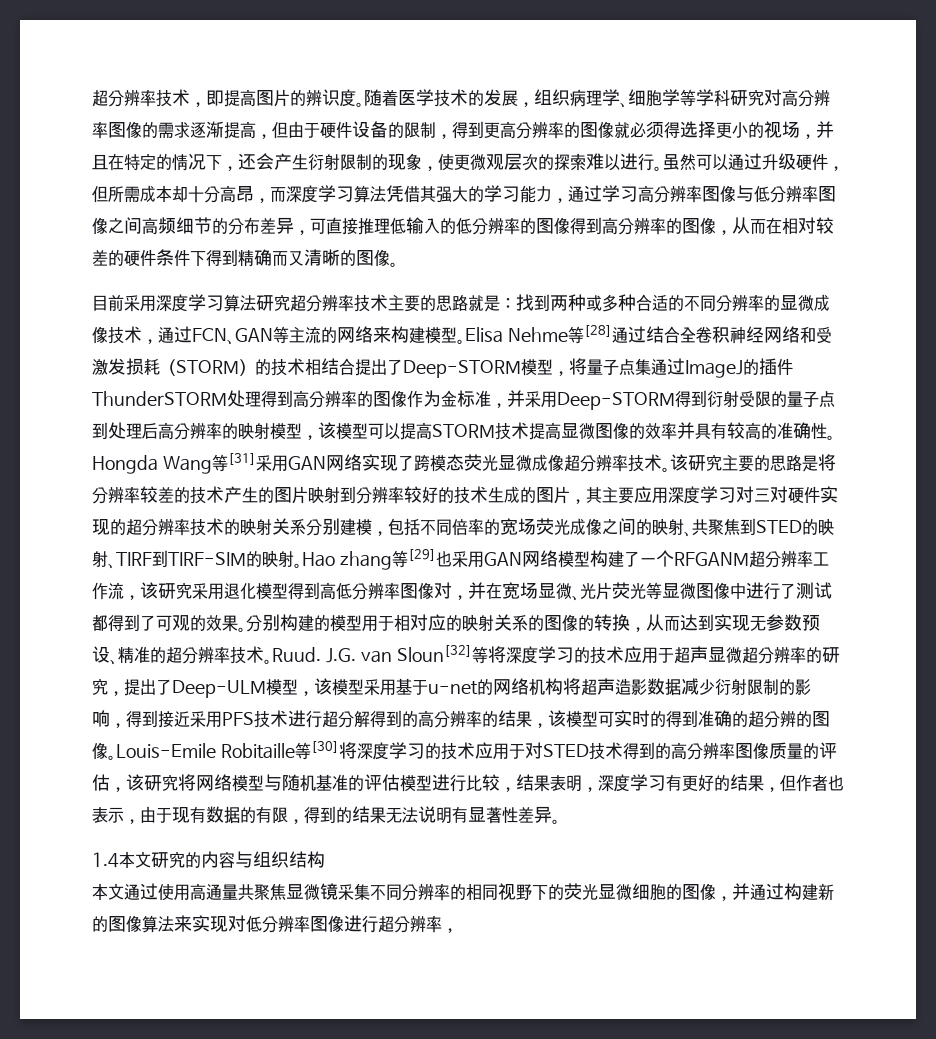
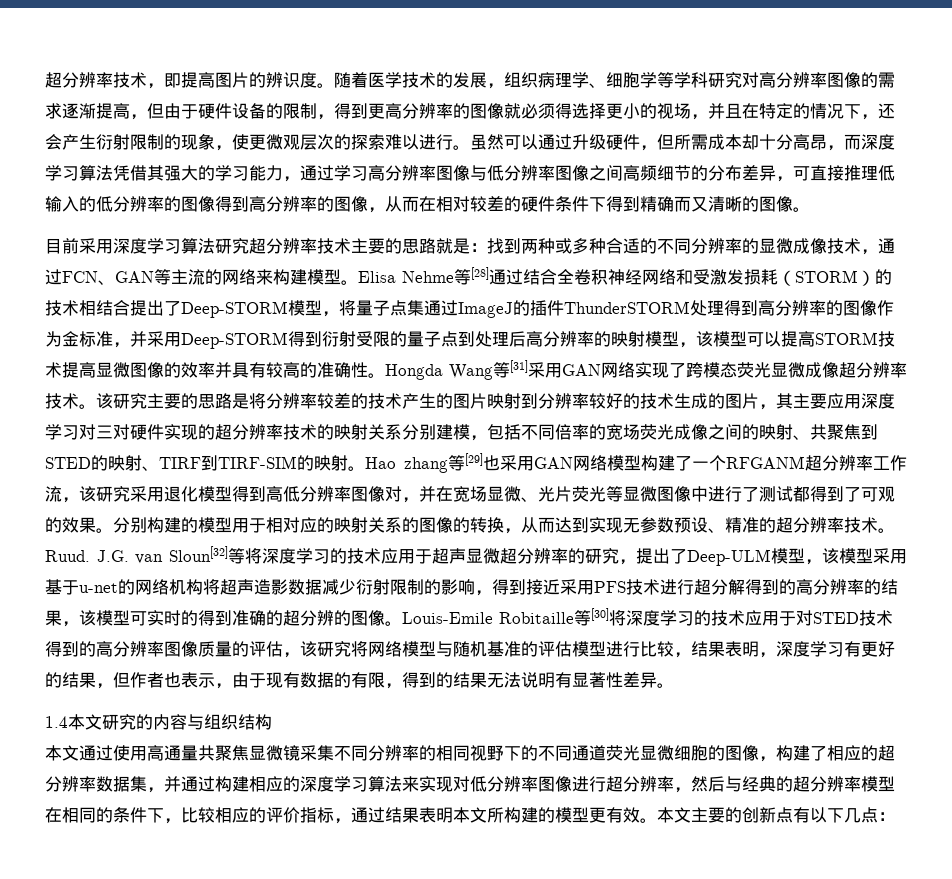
(564, 891) none -> [538,745,606,761] 不同通道
[732,883,834,901] [92,915,142,933] 并通过构建新的图像 -> [776,745,895,761] [45,776,368,793] 构建了相应的超分辨率数据集，并通过构建相应的深度学习
(458, 930) none -> [691,776,895,792] [45,807,895,824] 然后与经典的超分辨率模型在相同的条件下，比较相应的评价指标，通过结果表明本文所构建的模型更有效。本文主要的创新点有以下几点：

